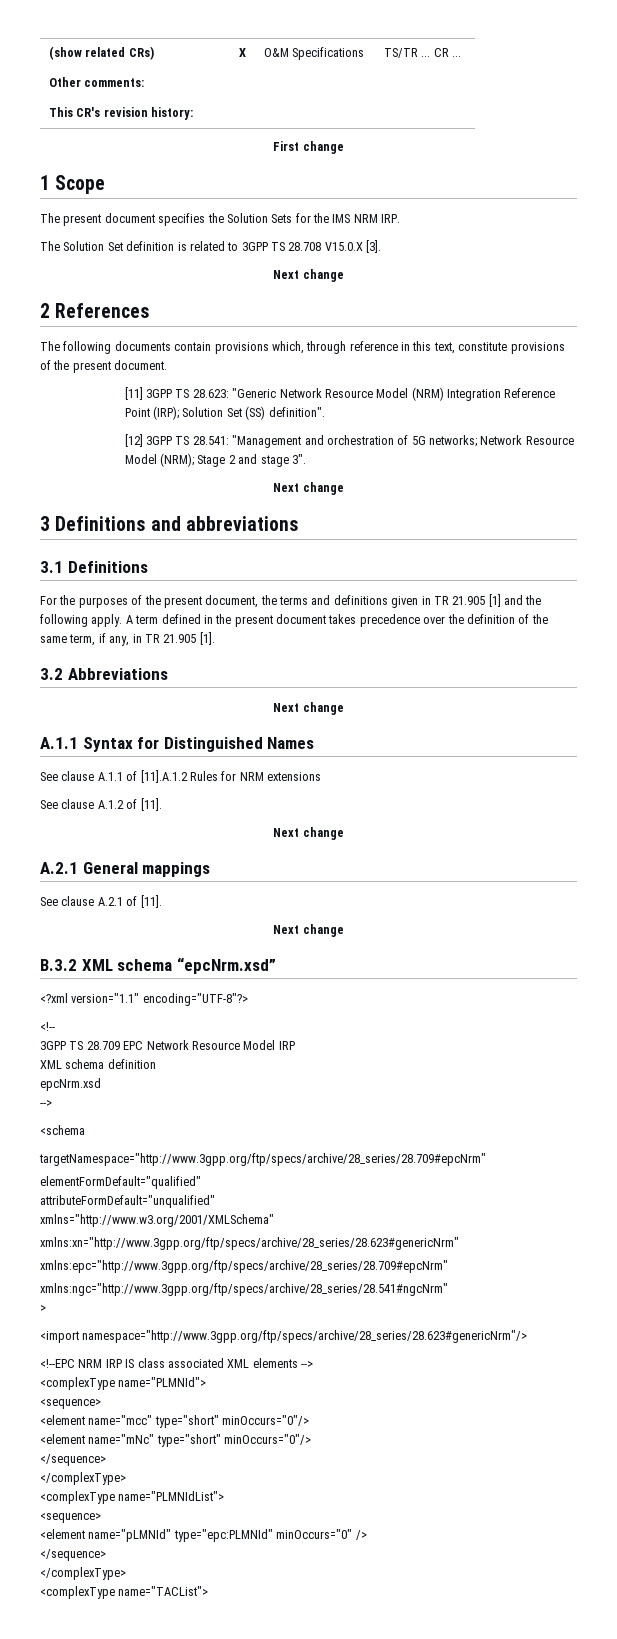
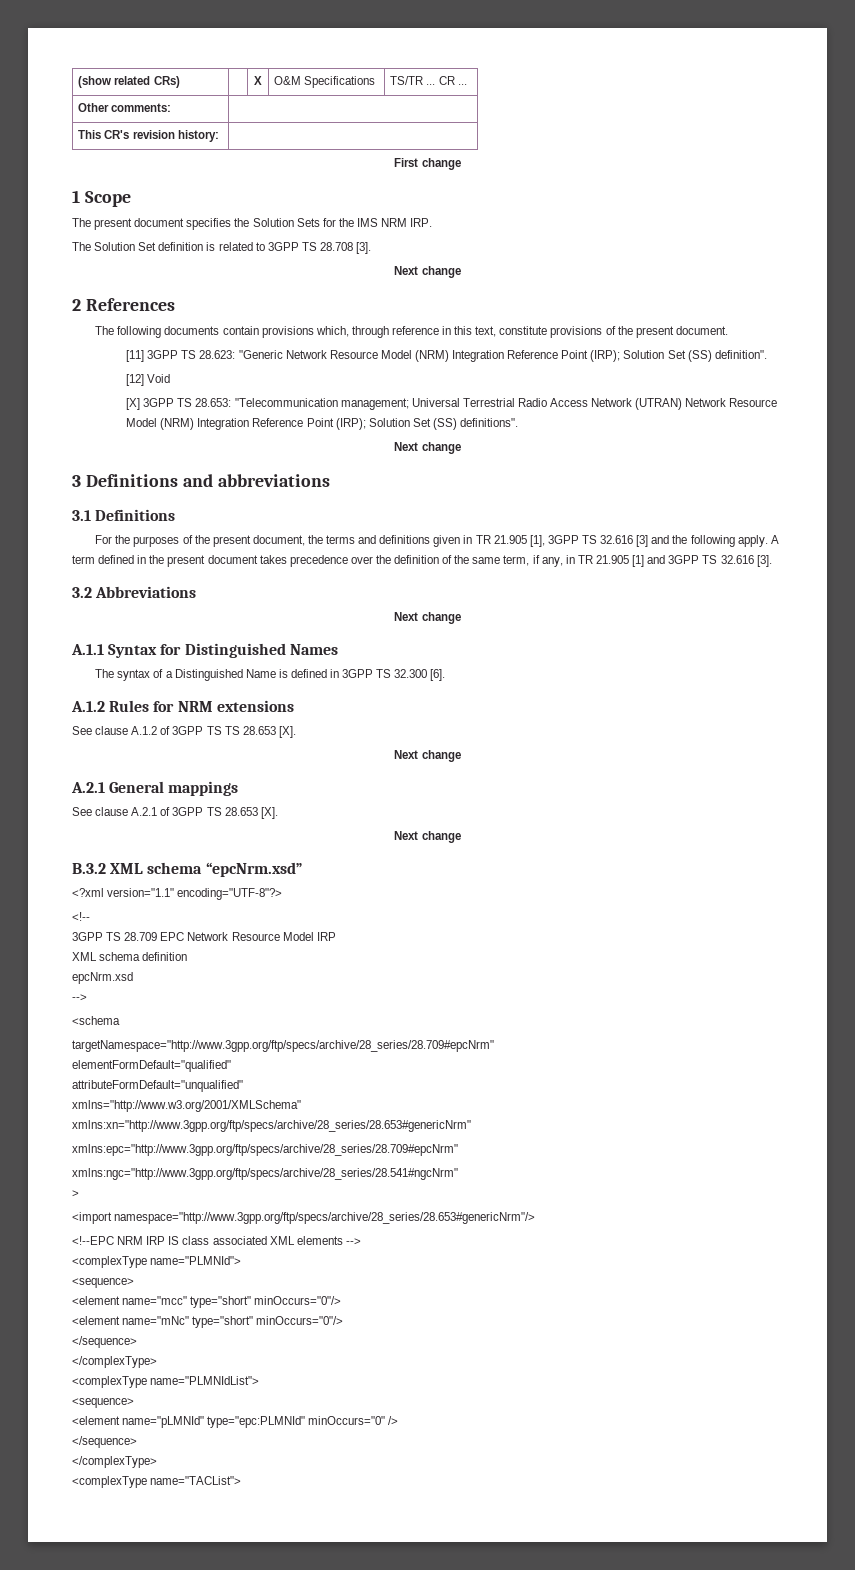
[324,242,363,251] V15.0.X -> (353, 246) none
[146,435,574,448] [124,453,306,467] 3GPP TS 28.541: "Management and orchestration of 5G networks; Network Resource Model (NRM); Stage 2 and stage 3". -> [147,374,171,383] [126,398,778,410] [126,418,519,430] Void // [X] 3GPP TS 28.653: "Telecommunication management; Universal Terrestrial Radio Access Network (UTRAN) Network Resource Model (NRM) Integration Reference Point (IRP); Solution Set (SS) definitions".
[488,594,501,607] [1] -> [529,535,649,547] [1], 3GPP TS 32.616 [3]
[199,632,215,645] [1]. -> [632,555,772,567] [1] and 3GPP TS 32.616 [3].
[40,770,188,783] See clause A.1.1 of [11].A.1.2 -> [95,669,446,681] [71,701,105,712] The syntax of a Distinguished Name is defined in 3GPP TS 32.300 [6]. // A.1.2
[140,798,162,811] [11]. -> [172,726,296,738] 3GPP TS TS 28.653 [X].
[140,895,162,908] [11]. -> [172,807,278,819] 3GPP TS 28.653 [X].
[40,1237,459,1250] xmlns:xn="http://www.3gpp.org/ftp/specs/archive/28_series/28.623#genericNrm" -> [72,1120,471,1132] xmlns:xn="http://www.3gpp.org/ftp/specs/archive/28_series/28.653#genericNrm"
[82,1330,528,1343] namespace="http://www.3gpp.org/ftp/specs/archive/28_series/28.623#genericNrm"/> -> [114,1212,536,1224] namespace="http://www.3gpp.org/ftp/specs/archive/28_series/28.653#genericNrm"/>

